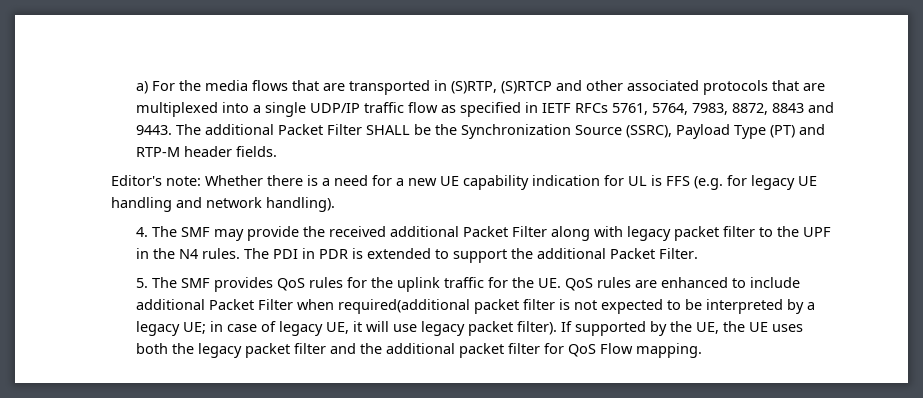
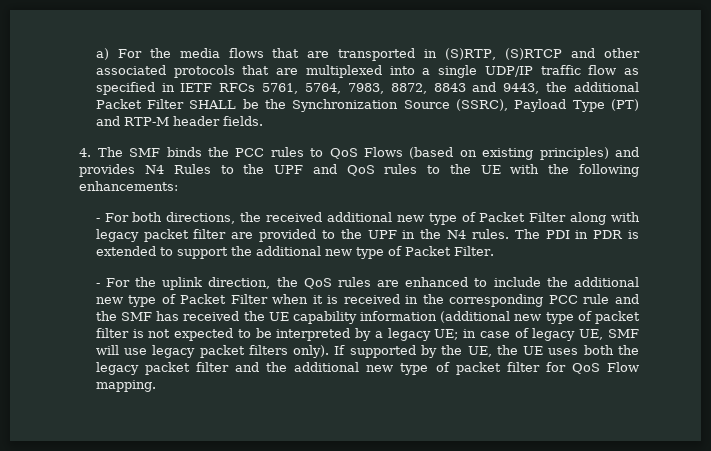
[135,124,201,135] 9443. The -> [503,82,568,94] 9443, the
[111,175,818,190] [111,197,336,212] [135,226,459,241] Editor's note: Whether there is a need for a new UE capability indication for UL is FFS (e.g. for legacy UE handling and network handling). // 4. The SMF may provide the received additional -> [79,147,639,160] [79,164,639,177] [79,181,179,191] [95,212,476,225] 4. The SMF binds the PCC rules to QoS Flows (based on existing principles) and provides N4 Rules to the UPF and QoS rules to the UE with the following enhancements: // - For both directions, the received additional new type of
(755, 231) none -> [231,229,317,242] are provided
(606, 253) none -> [324,246,402,259] new type of
[135,277,561,292] 5. The SMF provides QoS rules for the uplink traffic for the UE. -> [95,277,298,290] - For the uplink direction, the
[135,299,470,314] additional Packet Filter when required(additional -> [546,277,639,287] [95,294,639,307] [95,311,592,324] the additional new type of Packet Filter when it is received in the corresponding PCC rule and the SMF has received the UE capability information (additional new type of
[352,321,362,332] it -> [607,329,639,338] SMF
[516,321,557,335] filter). -> [248,345,330,358] filters only).
(455, 348) none -> [366,362,450,375] new type of

